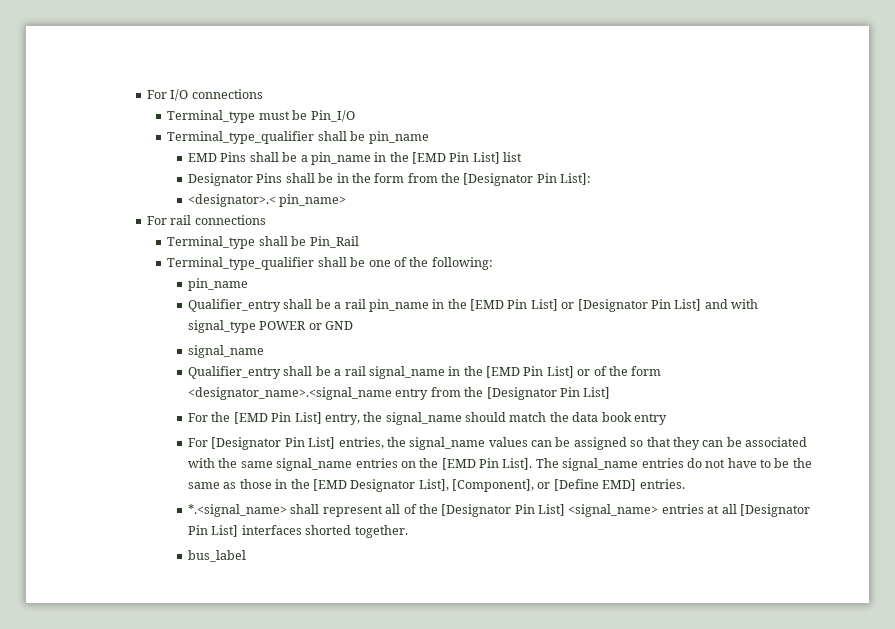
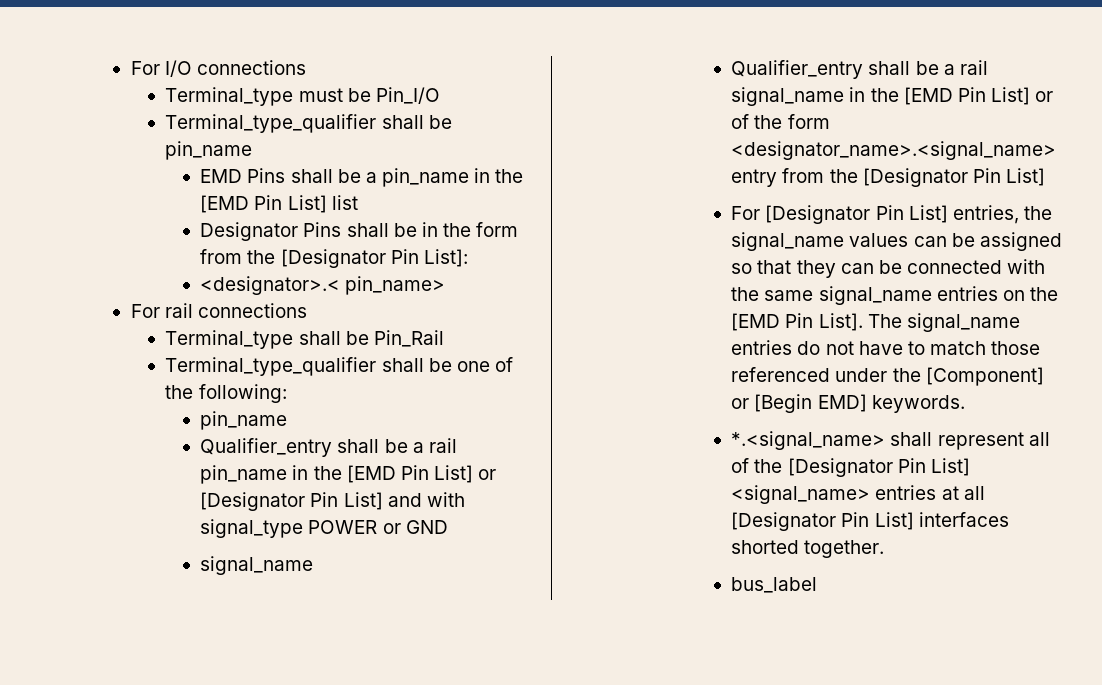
[188,387,393,400] <designator_name>.<signal_name -> [731,141,1057,160] <designator_name>.<signal_name>
[188,412,667,425] // For the [EMD Pin List] entry, the signal_name should match the data book entry -> (1045, 177) none
[745,437,808,447] associated -> [906,260,1002,274] connected
[774,458,812,468] [188,479,685,492] be the same as those in the [EMD Designator List], [Component], or [Define EMD] entries. -> [929,341,1041,355] [731,367,1044,386] [731,394,965,413] match those referenced under the [Component] or [Begin EMD] keywords.

